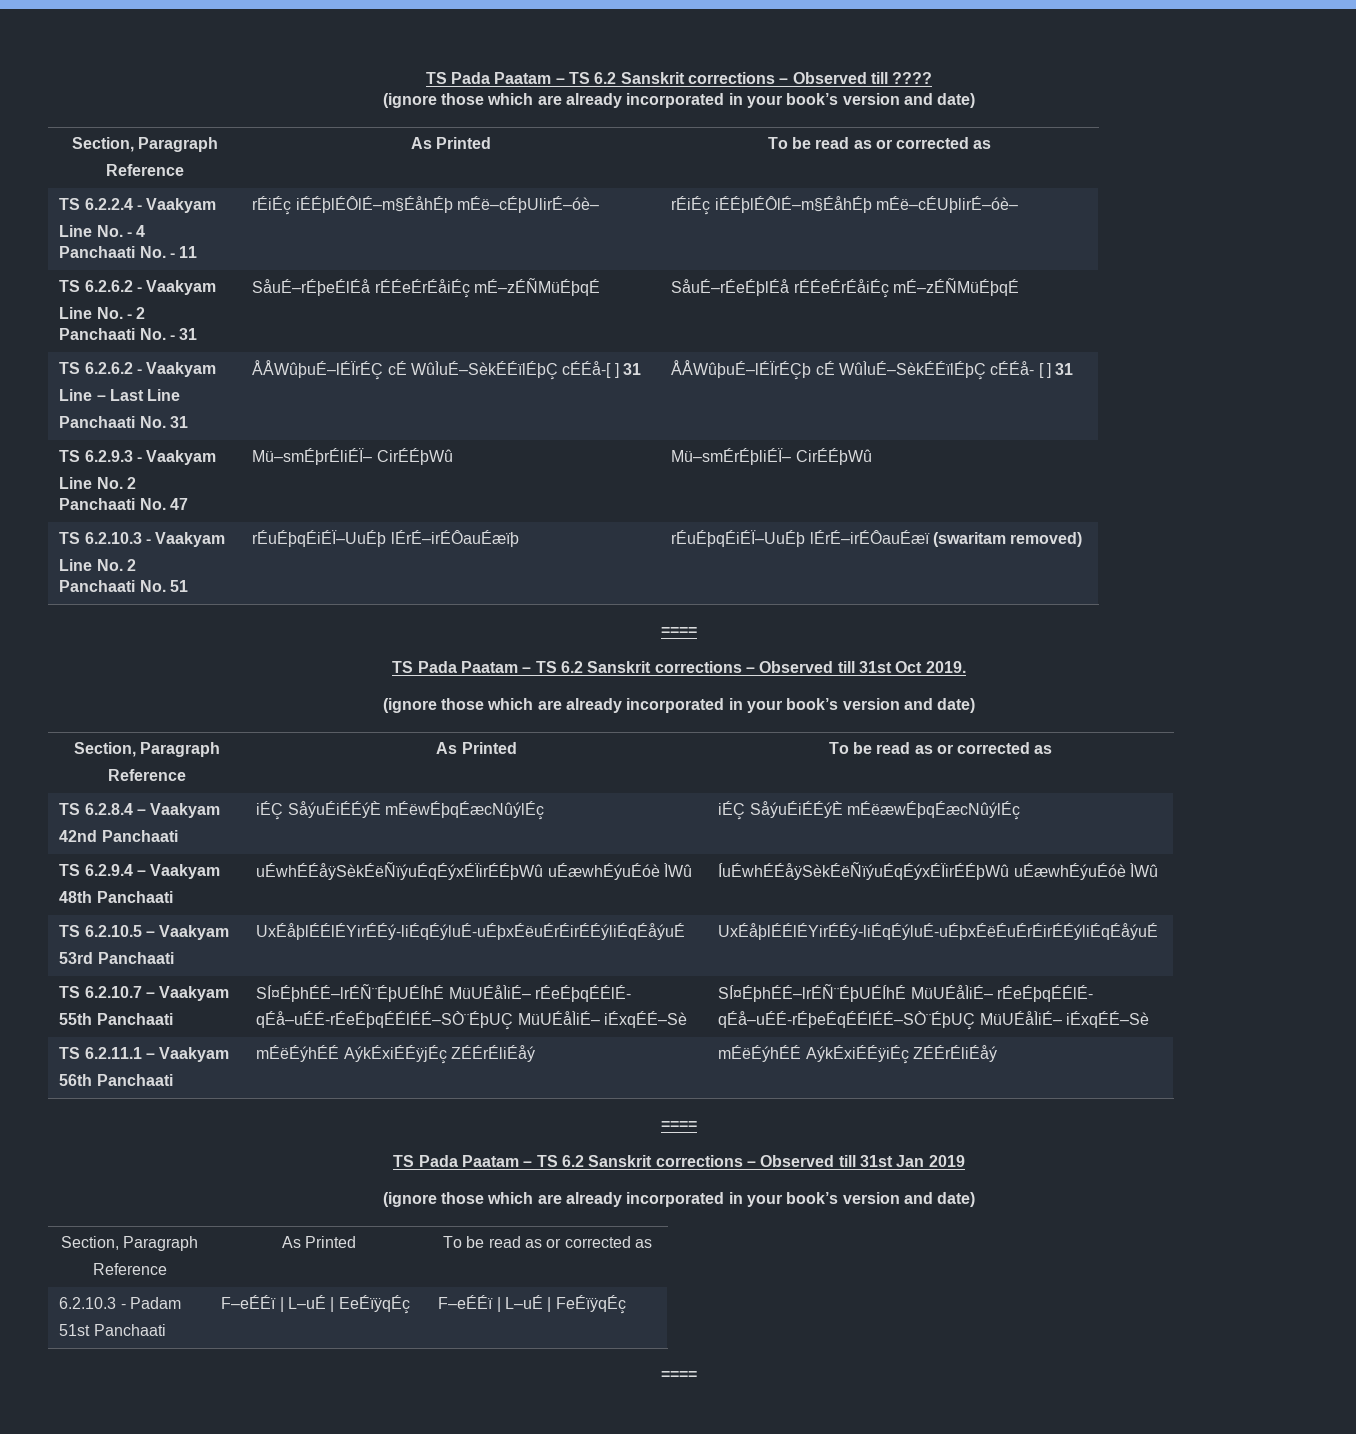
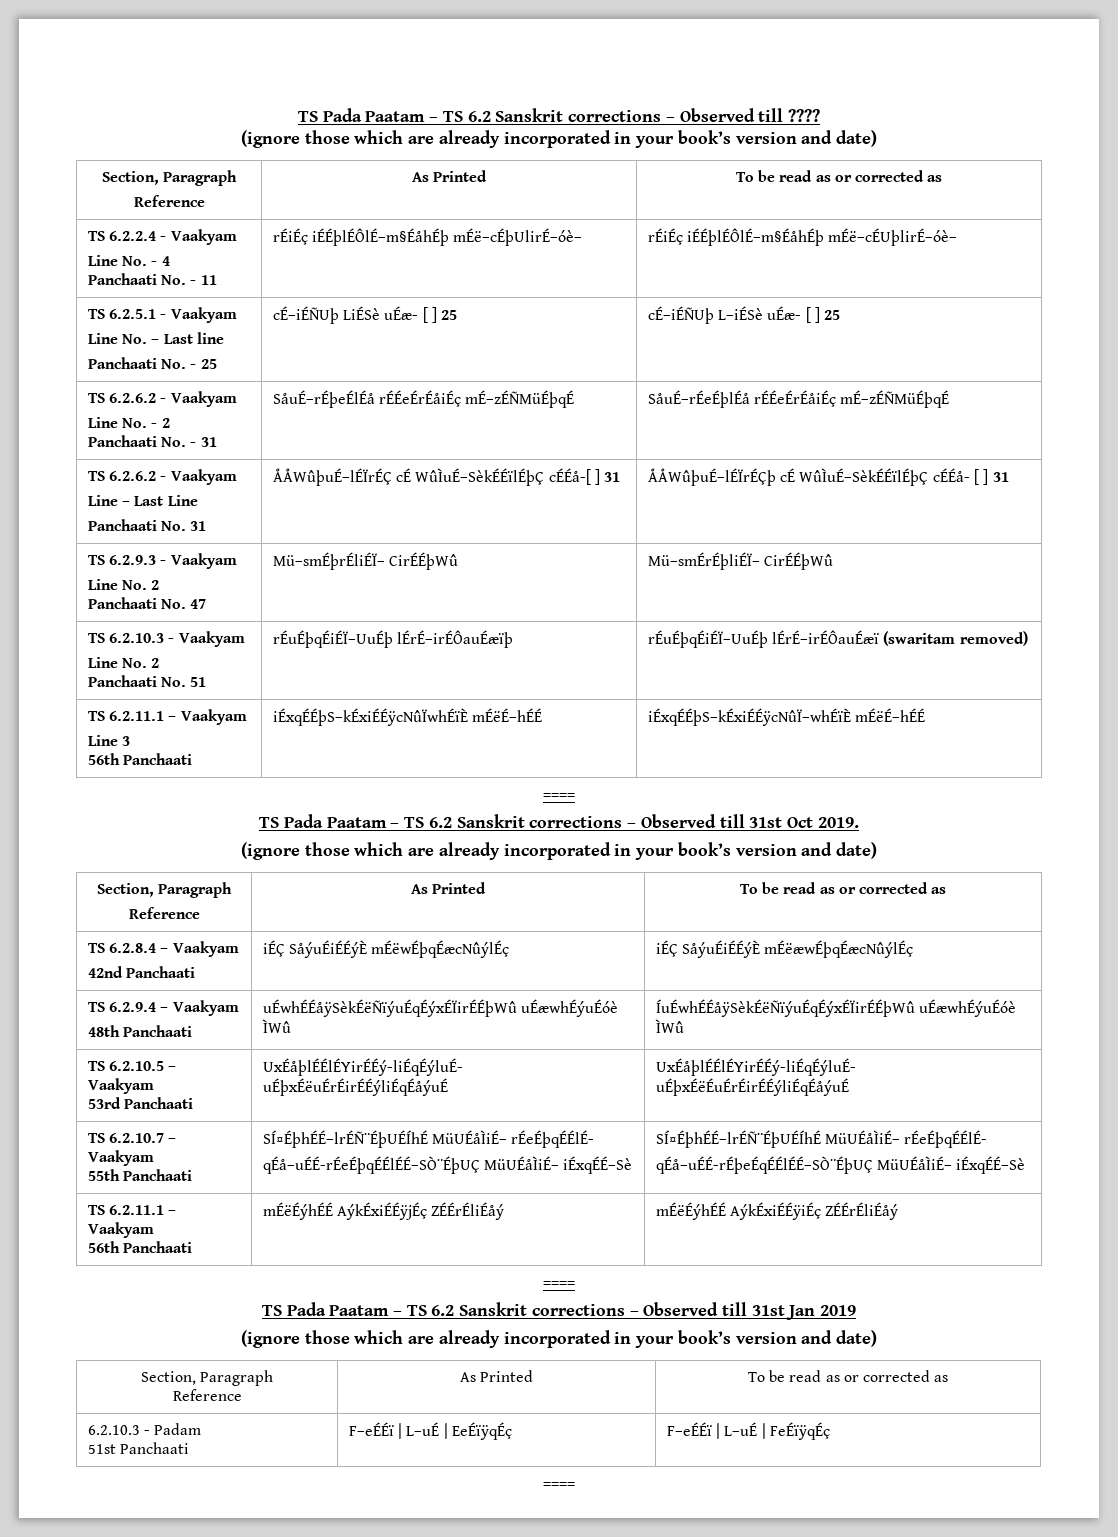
(1018, 204) none -> [87,307,237,323] [87,332,225,344] [87,357,217,369] [272,306,458,324] [647,306,841,324] // TS 6.2.5.1 - Vaakyam // Line No. – Last line // Panchaati No. - 25 | cÉ–iÉÑUþ LiÉSè uÉæ- [ ] 25 | cÉ–iÉÑUþ L–iÉSè uÉæ- [ ] 25
(1083, 539) none -> [87,709,247,725] [87,735,131,746] [87,753,193,765] [272,708,543,726] [647,708,926,726] // TS 6.2.11.1 – Vaakyam // Line 3 // 56th Panchaati | iÉxqÉÉþS–kÉxiÉÉÿcNûÏwhÉïÈ mÉëÉ–hÉÉ | iÉxqÉÉþS–kÉxiÉÉÿcNûÏ–whÉïÈ mÉëÉ–hÉÉ

